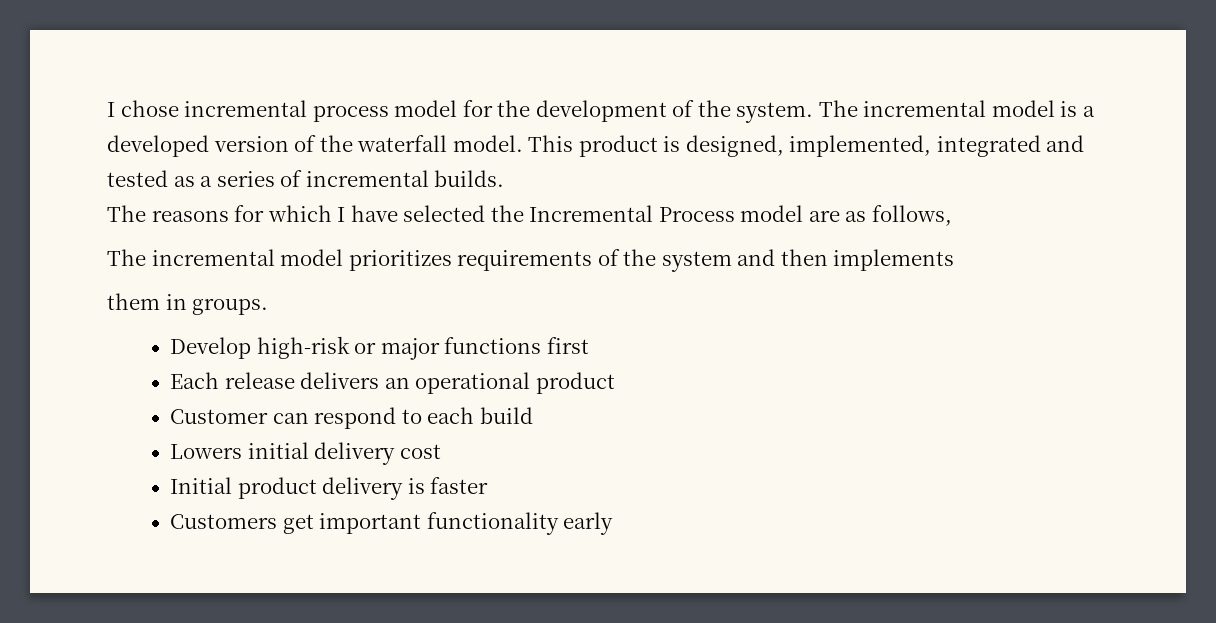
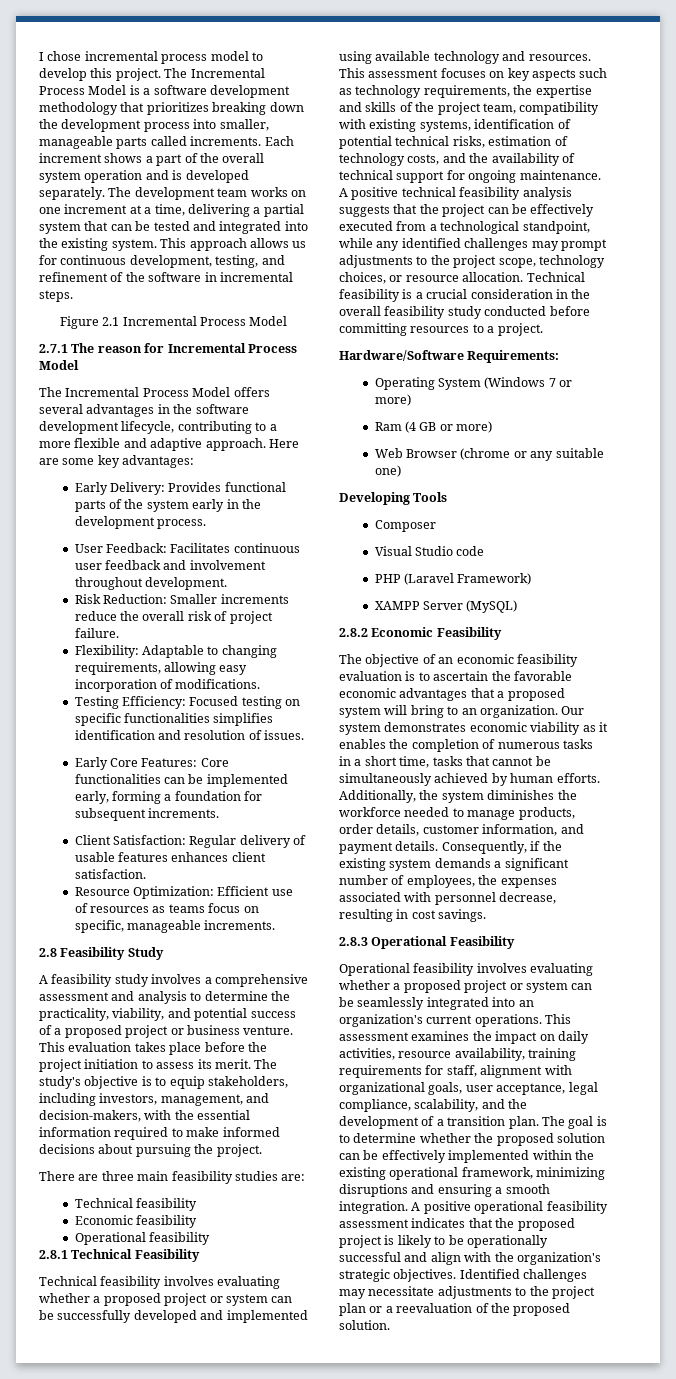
[462,100,1096,123] [107,135,1085,157] [107,170,505,187] [107,205,952,226] [107,249,955,272] [107,293,269,315] [170,336,590,360] [170,372,616,394] [170,407,534,429] [170,442,441,465] [170,477,489,500] [170,512,614,535] for the development of the system. The incremental model is a developed version of the waterfall model. This product is designed, implemented, integrated and tested as a series of incremental builds. // The reasons for which I have selected the Incremental Process model are as follows, // The incremental model prioritizes requirements of the system and then implements // them in groups. // Develop high-risk or major functions first // Each release delivers an operational product // Customer can respond to each build // Lowers initial delivery cost // Initial product delivery is faster // Customers get important functionality early -> [251,52,263,61] [39,68,265,81] [39,85,290,98] [39,102,304,115] [39,119,269,132] [39,136,294,149] [39,153,265,166] [39,170,249,183] [39,187,306,200] [39,204,304,217] [39,221,308,234] [39,238,307,251] [39,255,285,268] [39,272,293,282] [39,290,73,302] [59,316,288,329] [39,343,297,353] [39,360,79,370] [39,387,270,397] [39,404,249,417] [39,421,277,434] [39,438,299,451] [39,455,195,468] [74,482,286,495] [74,499,261,512] [74,516,207,529] [74,543,300,553] [74,560,266,570] [74,577,228,590] [74,594,289,604] [74,611,273,624] [74,628,119,638] [74,645,277,658] [74,662,248,675] [74,679,261,692] [74,696,301,709] [74,713,274,726] [74,730,305,740] [74,757,229,770] [74,774,288,787] [74,791,263,804] [74,808,220,821] [74,835,307,848] [74,852,266,862] [74,869,146,879] [74,886,293,899] [74,903,259,913] [74,920,276,933] [39,947,164,960] [39,974,308,987] [39,991,290,1004] [39,1008,296,1021] [39,1025,294,1038] [39,1042,267,1055] [39,1059,278,1072] [39,1076,288,1089] [39,1093,270,1106] [39,1110,251,1122] [39,1127,280,1140] [39,1144,262,1157] [39,1171,306,1184] [74,1198,198,1211] [74,1215,198,1228] [74,1232,211,1245] [39,1249,200,1262] [39,1276,281,1289] [39,1293,293,1306] [39,1310,308,1323] [339,51,591,64] [339,68,608,81] [339,85,592,98] [339,102,600,115] [339,119,571,132] [339,136,568,149] [339,153,575,166] [339,170,601,183] [339,187,572,200] [339,204,595,217] [339,221,590,234] [339,238,607,251] [339,255,605,268] [339,272,585,284] [339,289,591,302] [339,306,590,319] [339,323,543,336] [339,350,560,363] [374,377,573,390] [374,394,411,406] [374,421,493,433] [374,448,604,461] [374,465,401,477] [339,492,448,505] [374,520,436,532] [374,546,485,556] [374,573,532,585] [374,600,518,613] [339,627,502,640] [339,654,578,667] [339,671,572,681] [339,688,565,701] [339,705,585,718] [339,722,608,735] [339,739,593,752] [339,756,551,768] [339,773,600,786] [339,790,577,803] [339,807,575,820] [339,824,584,836] [339,841,562,854] [339,858,569,871] [339,875,557,888] [339,892,557,905] [339,909,487,922] [339,936,515,949] [339,963,594,976] [339,980,593,993] [339,997,534,1010] [339,1014,572,1027] [339,1031,589,1044] [339,1048,577,1061] [339,1065,572,1078] [339,1082,598,1095] [339,1099,528,1112] [339,1116,607,1129] [339,1133,605,1146] [339,1150,594,1163] [339,1167,606,1180] [339,1184,550,1197] [339,1201,608,1214] [339,1218,575,1231] [339,1235,548,1248] [339,1252,601,1265] [339,1269,588,1282] [339,1286,595,1299] [339,1303,571,1316] [339,1320,390,1330] to develop this project. The Incremental Process Model is a software development methodology that prioritizes breaking down the development process into smaller, manageable parts called increments. Each increment shows a part of the overall system operation and is developed separately. The development team works on one increment at a time, delivering a partial system that can be tested and integrated into the existing system. This approach allows us for continuous development, testing, and refinement of the software in incremental steps. // Figure 2.1 Incremental Process Model // 2.7.1 The reason for Incremental Process Model // The Incremental Process Model offers several advantages in the software development lifecycle, contributing to a more flexible and adaptive approach. Here are some key advantages: // Early Delivery: Provides functional parts of the system early in the development process. // User Feedback: Facilitates continuous user feedback and involvement throughout development. // Risk Reduction: Smaller increments reduce the overall risk of project failure. // Flexibility: Adaptable to changing requirements, allowing easy incorporation of modifications. // Testing Efficiency: Focused testing on specific functionalities simplifies identification and resolution of issues. // Early Core Features: Core functionalities can be implemented early, forming a foundation for subsequent increments. // Client Satisfaction: Regular delivery of usable features enhances client satisfaction. // Resource Optimization: Efficient use of resources as teams focus on specific, manageable increments. // 2.8 Feasibility Study // A feasibility study involves a comprehensive assessment and analysis to determine the practicality, viability, and potential success of a proposed project or business venture. This evaluation takes place before the project initiation to assess its merit. The study's objective is to equip stakeholders, including investors, management, and decision-makers, with the essential information required to make informed decisions about pursuing the project. // There are three main feasibility studies are: // Technical feasibility // Economic feasibility // Operational feasibility // 2.8.1 Technical Feasibility // Technical feasibility involves evaluating whether a proposed project or system can be successfully developed and implemented using available technology and resources. This assessment focuses on key aspects such as technology requirements, the expertise and skills of the project team, compatibility with existing systems, identification of potential technical risks, estimation of technology costs, and the availability of technical support for ongoing maintenance. A positive technical feasibility analysis suggests that the project can be effectively executed from a technological standpoint, while any identified challenges may prompt adjustments to the project scope, technology choices, or resource allocation. Technical feasibility is a crucial consideration in the overall feasibility study conducted before committing resources to a project. // Hardware/Software Requirements: // Operating System (Windows 7 or more) // Ram (4 GB or more) // Web Browser (chrome or any suitable one) // Developing Tools // Composer // Visual Studio code // PHP (Laravel Framework) // XAMPP Server (MySQL) // 2.8.2 Economic Feasibility // The objective of an economic feasibility evaluation is to ascertain the favorable economic advantages that a proposed system will bring to an organization. Our system demonstrates economic viability as it enables the completion of numerous tasks in a short time, tasks that cannot be simultaneously achieved by human efforts. Additionally, the system diminishes the workforce needed to manage products, order details, customer information, and payment details. Consequently, if the existing system demands a significant number of employees, the expenses associated with personnel decrease, resulting in cost savings. // 2.8.3 Operational Feasibility // Operational feasibility involves evaluating whether a proposed project or system can be seamlessly integrated into an organization's current operations. This assessment examines the impact on daily activities, resource availability, training requirements for staff, alignment with organizational goals, user acceptance, legal compliance, scalability, and the development of a transition plan. The goal is to determine whether the proposed solution can be effectively implemented within the existing operational framework, minimizing disruptions and ensuring a smooth integration. A positive operational feasibility assessment indicates that the proposed project is likely to be operationally successful and align with the organization's strategic objectives. Identified challenges may necessitate adjustments to the project plan or a reevaluation of the proposed solution.

